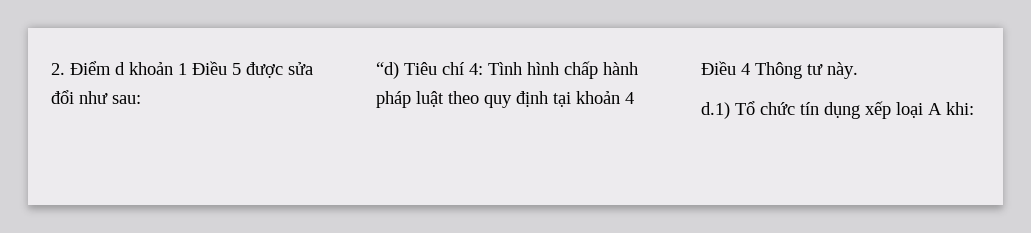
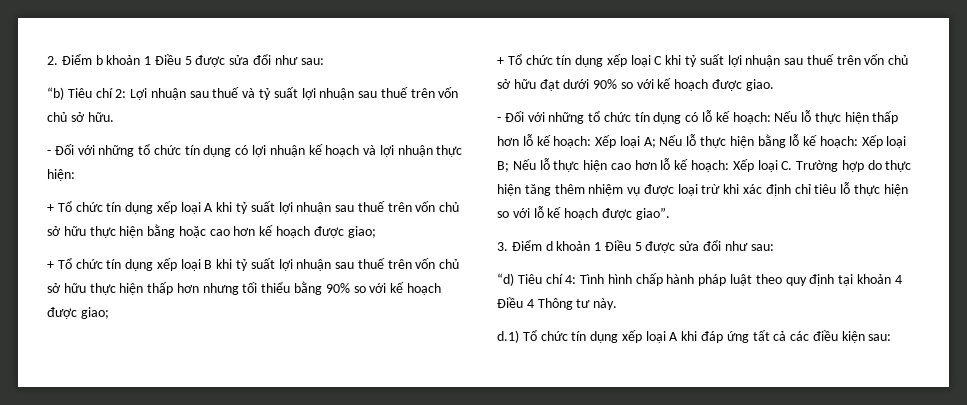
(111, 68) none -> [95,54,324,67] [47,87,459,100] [47,112,114,122] [47,144,463,157] [47,169,75,181] [47,201,460,214] [47,224,376,238] [47,258,460,271] [47,281,441,295] [47,307,109,319] [497,54,909,67] [497,78,774,91] [497,110,899,124] [497,134,907,148] [497,158,912,172] [497,182,908,196] [497,206,670,220] [497,240,542,251] b khoản 1 Điều 5 được sửa đổi như sau: // “b) Tiêu chí 2: Lợi nhuận sau thuế và tỷ suất lợi nhuận sau thuế trên vốn chủ sở hữu. // - Đối với những tổ chức tín dụng có lợi nhuận kế hoạch và lợi nhuận thực hiện: // + Tổ chức tín dụng xếp loại A khi tỷ suất lợi nhuận sau thuế trên vốn chủ sở hữu thực hiện bằng hoặc cao hơn kế hoạch được giao; // + Tổ chức tín dụng xếp loại B khi tỷ suất lợi nhuận sau thuế trên vốn chủ sở hữu thực hiện thấp hơn nhưng tối thiểu bằng 90% so với kế hoạch được giao; // + Tổ chức tín dụng xếp loại C khi tỷ suất lợi nhuận sau thuế trên vốn chủ sở hữu đạt dưới 90% so với kế hoạch được giao. // - Đối với những tổ chức tín dụng có lỗ kế hoạch: Nếu lỗ thực hiện thấp hơn lỗ kế hoạch: Xếp loại A; Nếu lỗ thực hiện bằng lỗ kế hoạch: Xếp loại B; Nếu lỗ thực hiện cao hơn lỗ kế hoạch: Xếp loại C. Trường hợp do thực hiện tăng thêm nhiệm vụ được loại trừ khi xác định chỉ tiêu lỗ thực hiện so với lỗ kế hoạch được giao”. // 3. Điểm
[946,102,974,115] khi: -> [681,330,892,343] khi đáp ứng tất cả các điều kiện sau:

